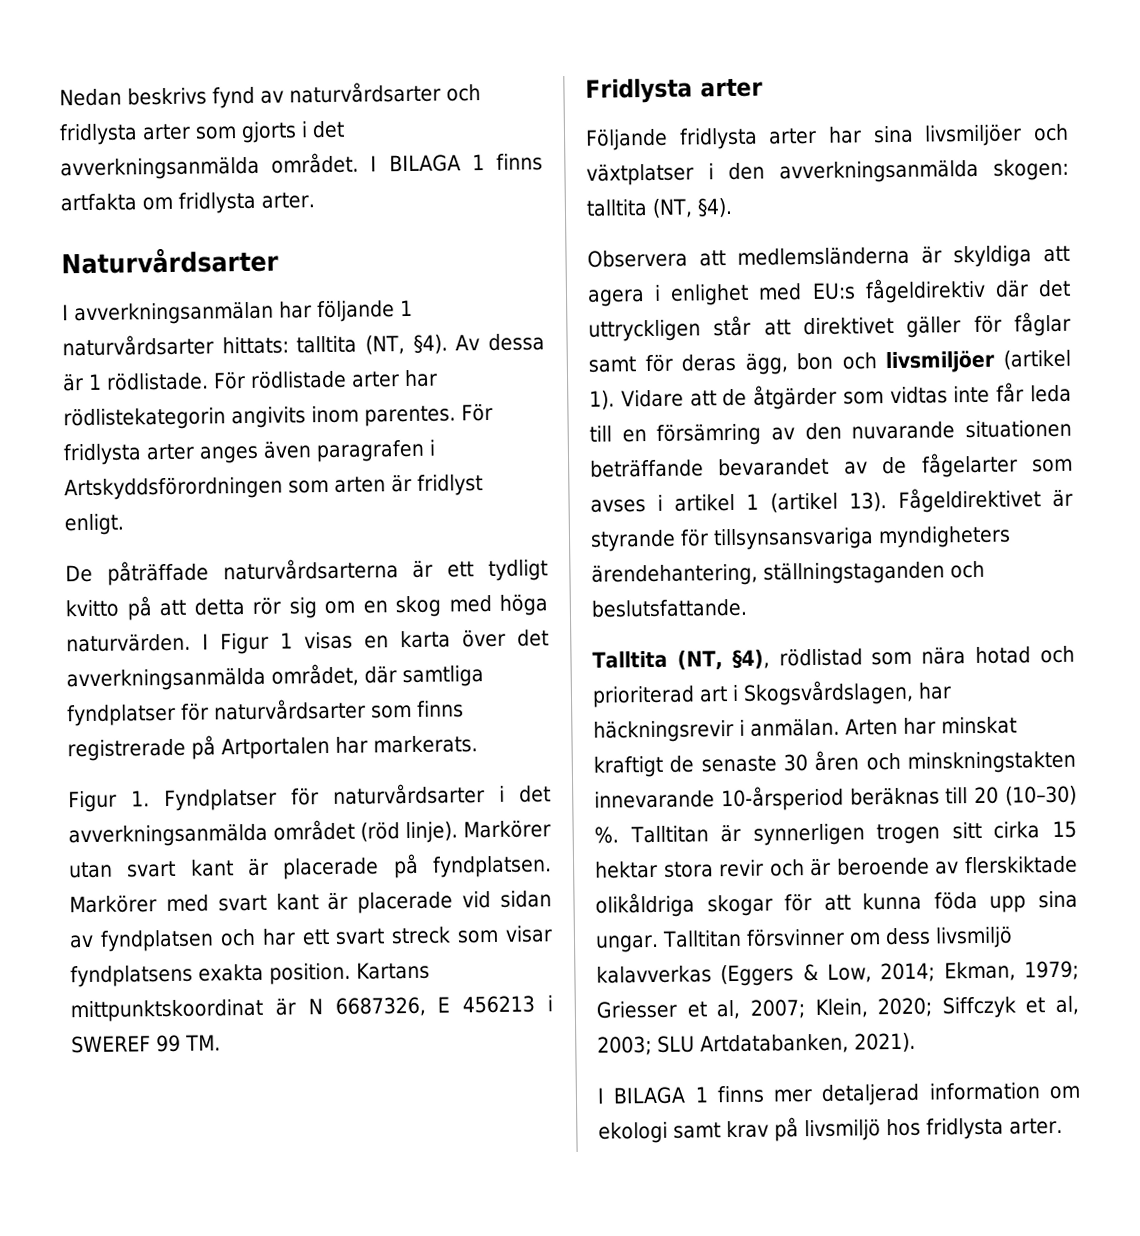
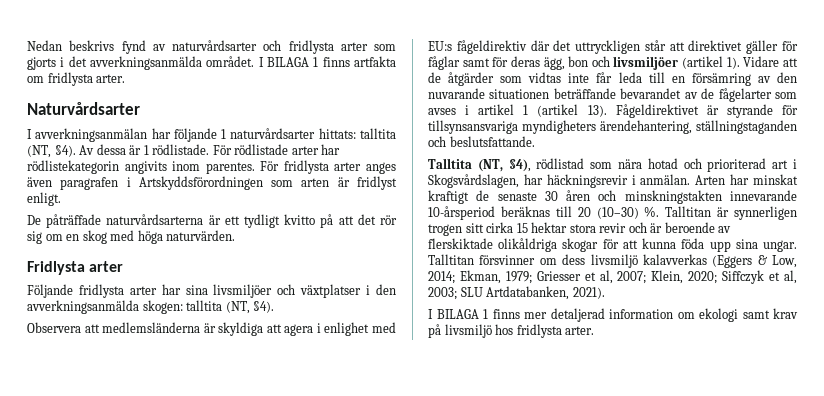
[193,598,245,616] detta -> [357,214,376,225] det
[202,629,549,655] [66,663,484,692] [67,698,464,727] [67,735,478,762] [68,783,551,813] [68,819,552,848] [68,853,552,880] [69,890,552,914] [69,925,553,952] [70,961,430,988] [70,995,553,1023] [71,1034,221,1054] I Figur 1 visas en karta över det avverkningsanmälda området, där samtliga fyndplatser för naturvårdsarter som finns registrerade på Artportalen har markerats. // Figur 1. Fyndplatser för naturvårdsarter i det avverkningsanmälda området (röd linje). Markörer utan svart kant är placerade på fyndplatsen. Markörer med svart kant är placerade vid sidan av fyndplatsen och har ett svart streck som visar fyndplatsens exakta position. Kartans mittpunktskoordinat är N 6687326, E 456213 i SWEREF 99 TM. -> (236, 235) none

